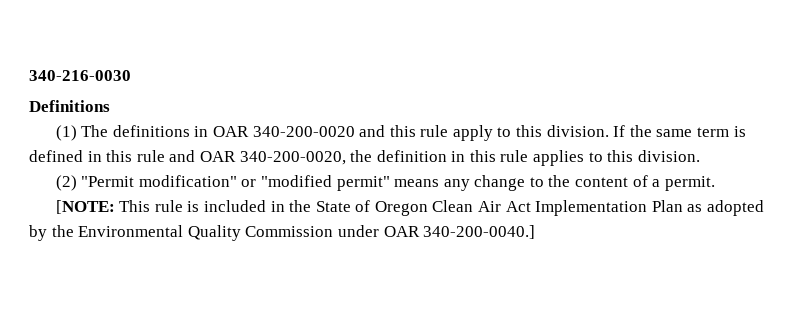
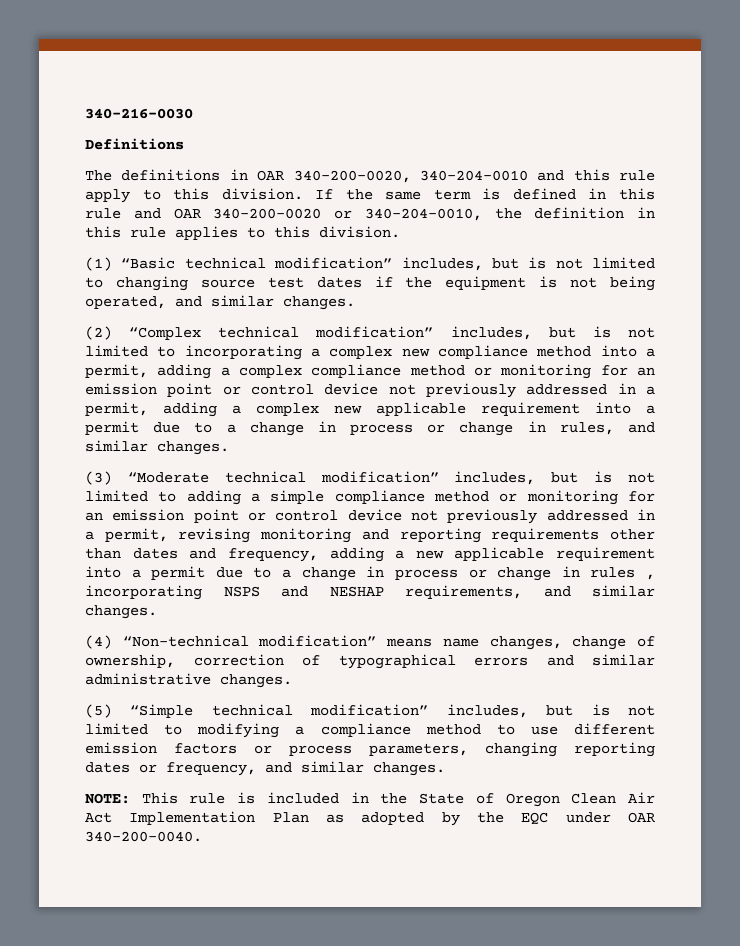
[55,125,77,141] (1) -> (184, 144) none
[252,126,355,137] 340-200-0020 -> [293,170,528,183] 340-200-0020, 340-204-0010
[239,151,346,165] 340-200-0020, -> [213,208,482,221] 340-200-0020 or 340-204-0010,
[55,175,715,191] [55,200,115,214] (2) "Permit modification" or "modified permit" means any change to the content of a permit. // [NOTE: -> [85,257,655,271] [85,276,655,291] [85,295,355,310] [85,326,655,340] [85,345,655,360] [85,364,655,379] [85,383,655,398] [85,402,655,417] [85,421,655,436] [85,440,229,455] [85,471,655,485] [85,490,655,505] [85,509,655,524] [85,528,655,543] [85,547,655,562] [85,566,656,581] [85,585,655,600] [85,605,157,619] [85,635,655,650] [85,654,655,669] [85,673,292,688] [85,704,656,718] [85,723,655,738] [85,742,655,757] [85,761,445,776] [85,793,130,804] (1) “Basic technical modification” includes, but is not limited to changing source test dates if the equipment is not being operated, and similar changes. // (2) “Complex technical modification” includes, but is not limited to incorporating a complex new compliance method into a permit, adding a complex compliance method or monitoring for an emission point or control device not previously addressed in a permit, adding a complex new applicable requirement into a permit due to a change in process or change in rules, and similar changes. // (3) “Moderate technical modification” includes, but is not limited to adding a simple compliance method or monitoring for an emission point or control device not previously addressed in a permit, revising monitoring and reporting requirements other than dates and frequency, adding a new applicable requirement into a permit due to a change in process or change in rules , incorporating NSPS and NESHAP requirements, and similar changes. // (4) “Non-technical modification” means name changes, change of ownership, correction of typographical errors and similar administrative changes. // (5) “Simple technical modification” includes, but is not limited to modifying a compliance method to use different emission factors or process parameters, changing reporting dates or frequency, and similar changes. // NOTE:
[78,225,334,241] Environmental Quality Commission -> [521,812,549,825] EQC
[423,225,536,239] 340-200-0040.] -> [85,831,202,842] 340-200-0040.

